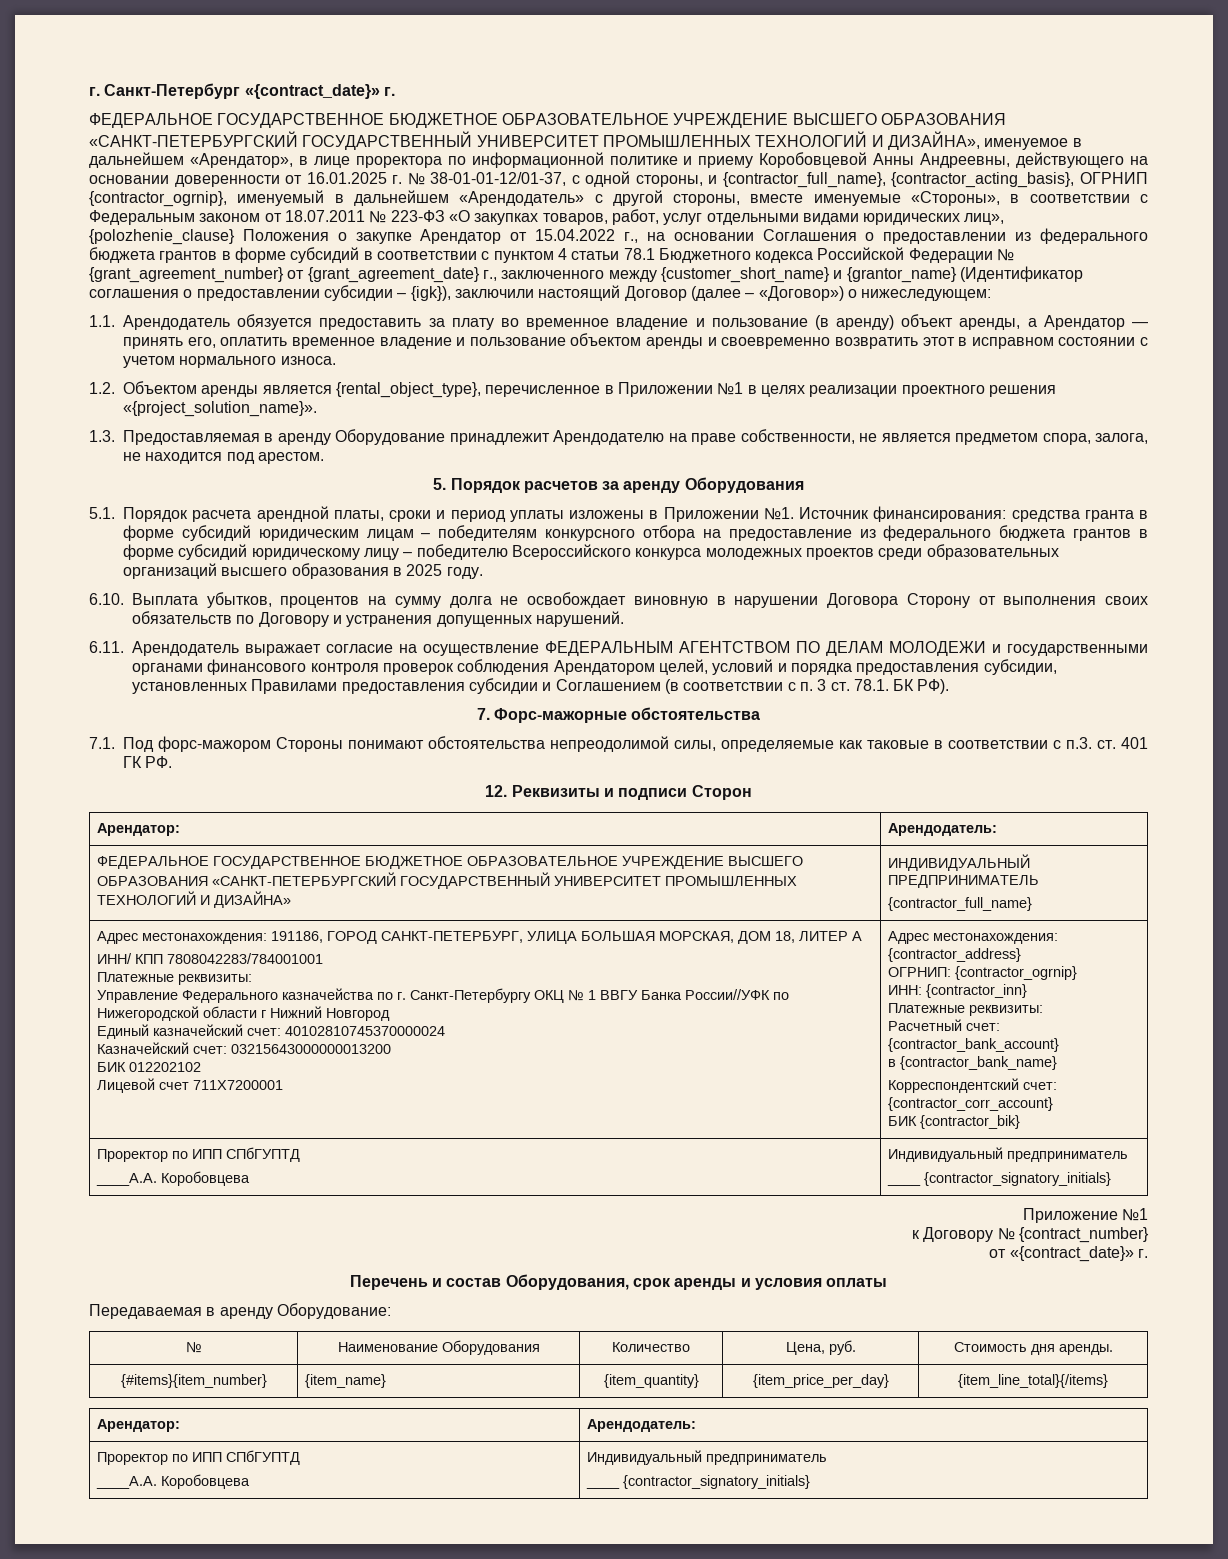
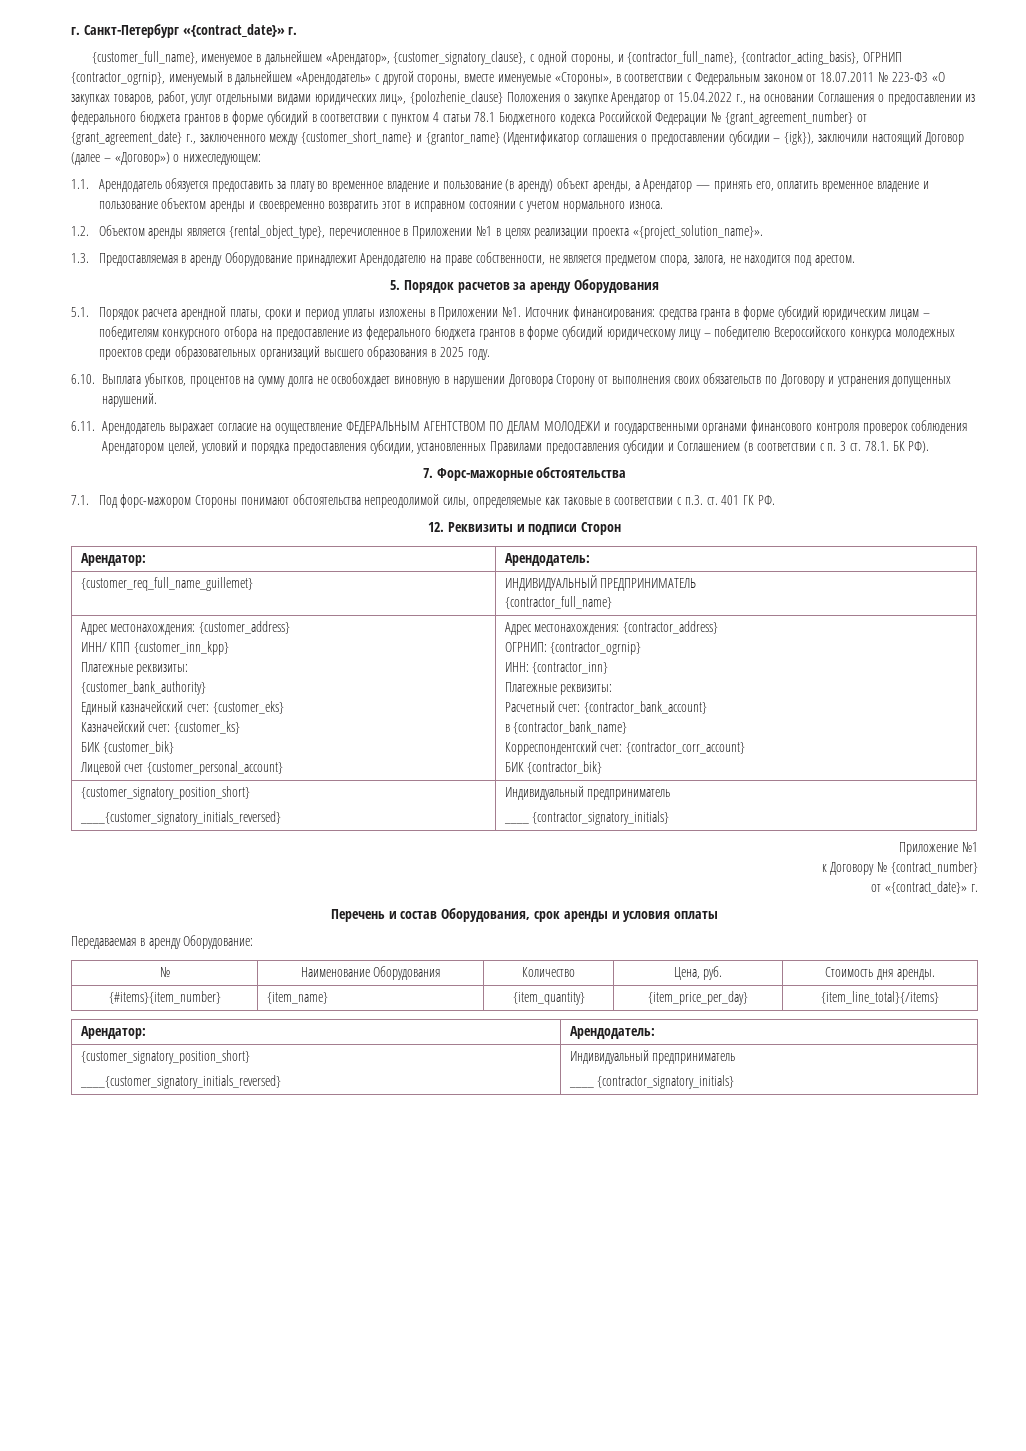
[89,113,1006,128] [89,131,1082,150] [89,152,1149,168] [89,172,567,187] ФЕДЕРАЛЬНОЕ ГОСУДАРСТВЕННОЕ БЮДЖЕТНОЕ ОБРАЗОВАТЕЛЬНОЕ УЧРЕЖДЕНИЕ ВЫСШЕГО ОБРАЗОВАНИЯ «САНКТ-ПЕТЕРБУРГСКИЙ ГОСУДАРСТВЕННЫЙ УНИВЕРСИТЕТ ПРОМЫШЛЕННЫХ ТЕХНОЛОГИЙ И ДИЗАЙНА», именуемое в дальнейшем «Арендатор», в лице проректора по информационной политике и приему Коробовцевой Анны Андреевны, действующего на основании доверенности от 16.01.2025 г. № 38-01-01-12/01-37, -> [91,51,527,65] {customer_full_name}, именуемое в дальнейшем «Арендатор», {customer_signatory_clause},
[901,385,1056,397] проектного решения -> [592,228,630,239] проекта
[96,856,803,869] [96,872,797,889] [96,891,291,908] ФЕДЕРАЛЬНОЕ ГОСУДАРСТВЕННОЕ БЮДЖЕТНОЕ ОБРАЗОВАТЕЛЬНОЕ УЧРЕЖДЕНИЕ ВЫСШЕГО ОБРАЗОВАНИЯ «САНКТ-ПЕТЕРБУРГСКИЙ ГОСУДАРСТВЕННЫЙ УНИВЕРСИТЕТ ПРОМЫШЛЕННЫХ ТЕХНОЛОГИЙ И ДИЗАЙНА» -> [80,577,253,591] {customer_req_full_name_guillemet}
[270,931,862,944] 191186, ГОРОД САНКТ-ПЕТЕРБУРГ, УЛИЦА БОЛЬШАЯ МОРСКАЯ, ДОМ 18, ЛИТЕР А -> [199,621,291,634] {customer_address}
[166,953,323,964] [96,972,252,985] [96,988,789,1003] [96,1006,390,1021] 7808042283/784001001 // Платежные реквизиты: // Управление Федерального казначейства по г. Санкт-Петербургу ОКЦ № 1 ВВГУ Банка России//УФК по Нижегородской области г Нижний Новгород -> [134,641,230,655] [80,662,189,675] [80,681,206,695] {customer_inn_kpp} // Платежные реквизиты: // {customer_bank_authority}
[284,1026,445,1036] 40102810745370000024 -> [212,701,284,714] {customer_eks}
[230,1044,391,1054] [96,1062,201,1072] 03215643000000013200 // БИК 012202102 -> [174,721,241,734] [80,741,175,754] {customer_ks} // БИК {customer_bik}
[192,1080,283,1090] 711X7200001 -> [147,761,284,775] {customer_personal_account}
[96,1147,300,1162] [95,1171,250,1186] Проректор по ИПП СПбГУПТД // ____А.А. Коробовцева -> [80,786,250,800] [79,811,281,825] {customer_signatory_position_short} // ____{customer_signatory_initials_reversed}
[96,1450,300,1465] [95,1474,250,1489] Проректор по ИПП СПбГУПТД // ____А.А. Коробовцева -> [80,1050,250,1064] [79,1075,281,1089] {customer_signatory_position_short} // ____{customer_signatory_initials_reversed}

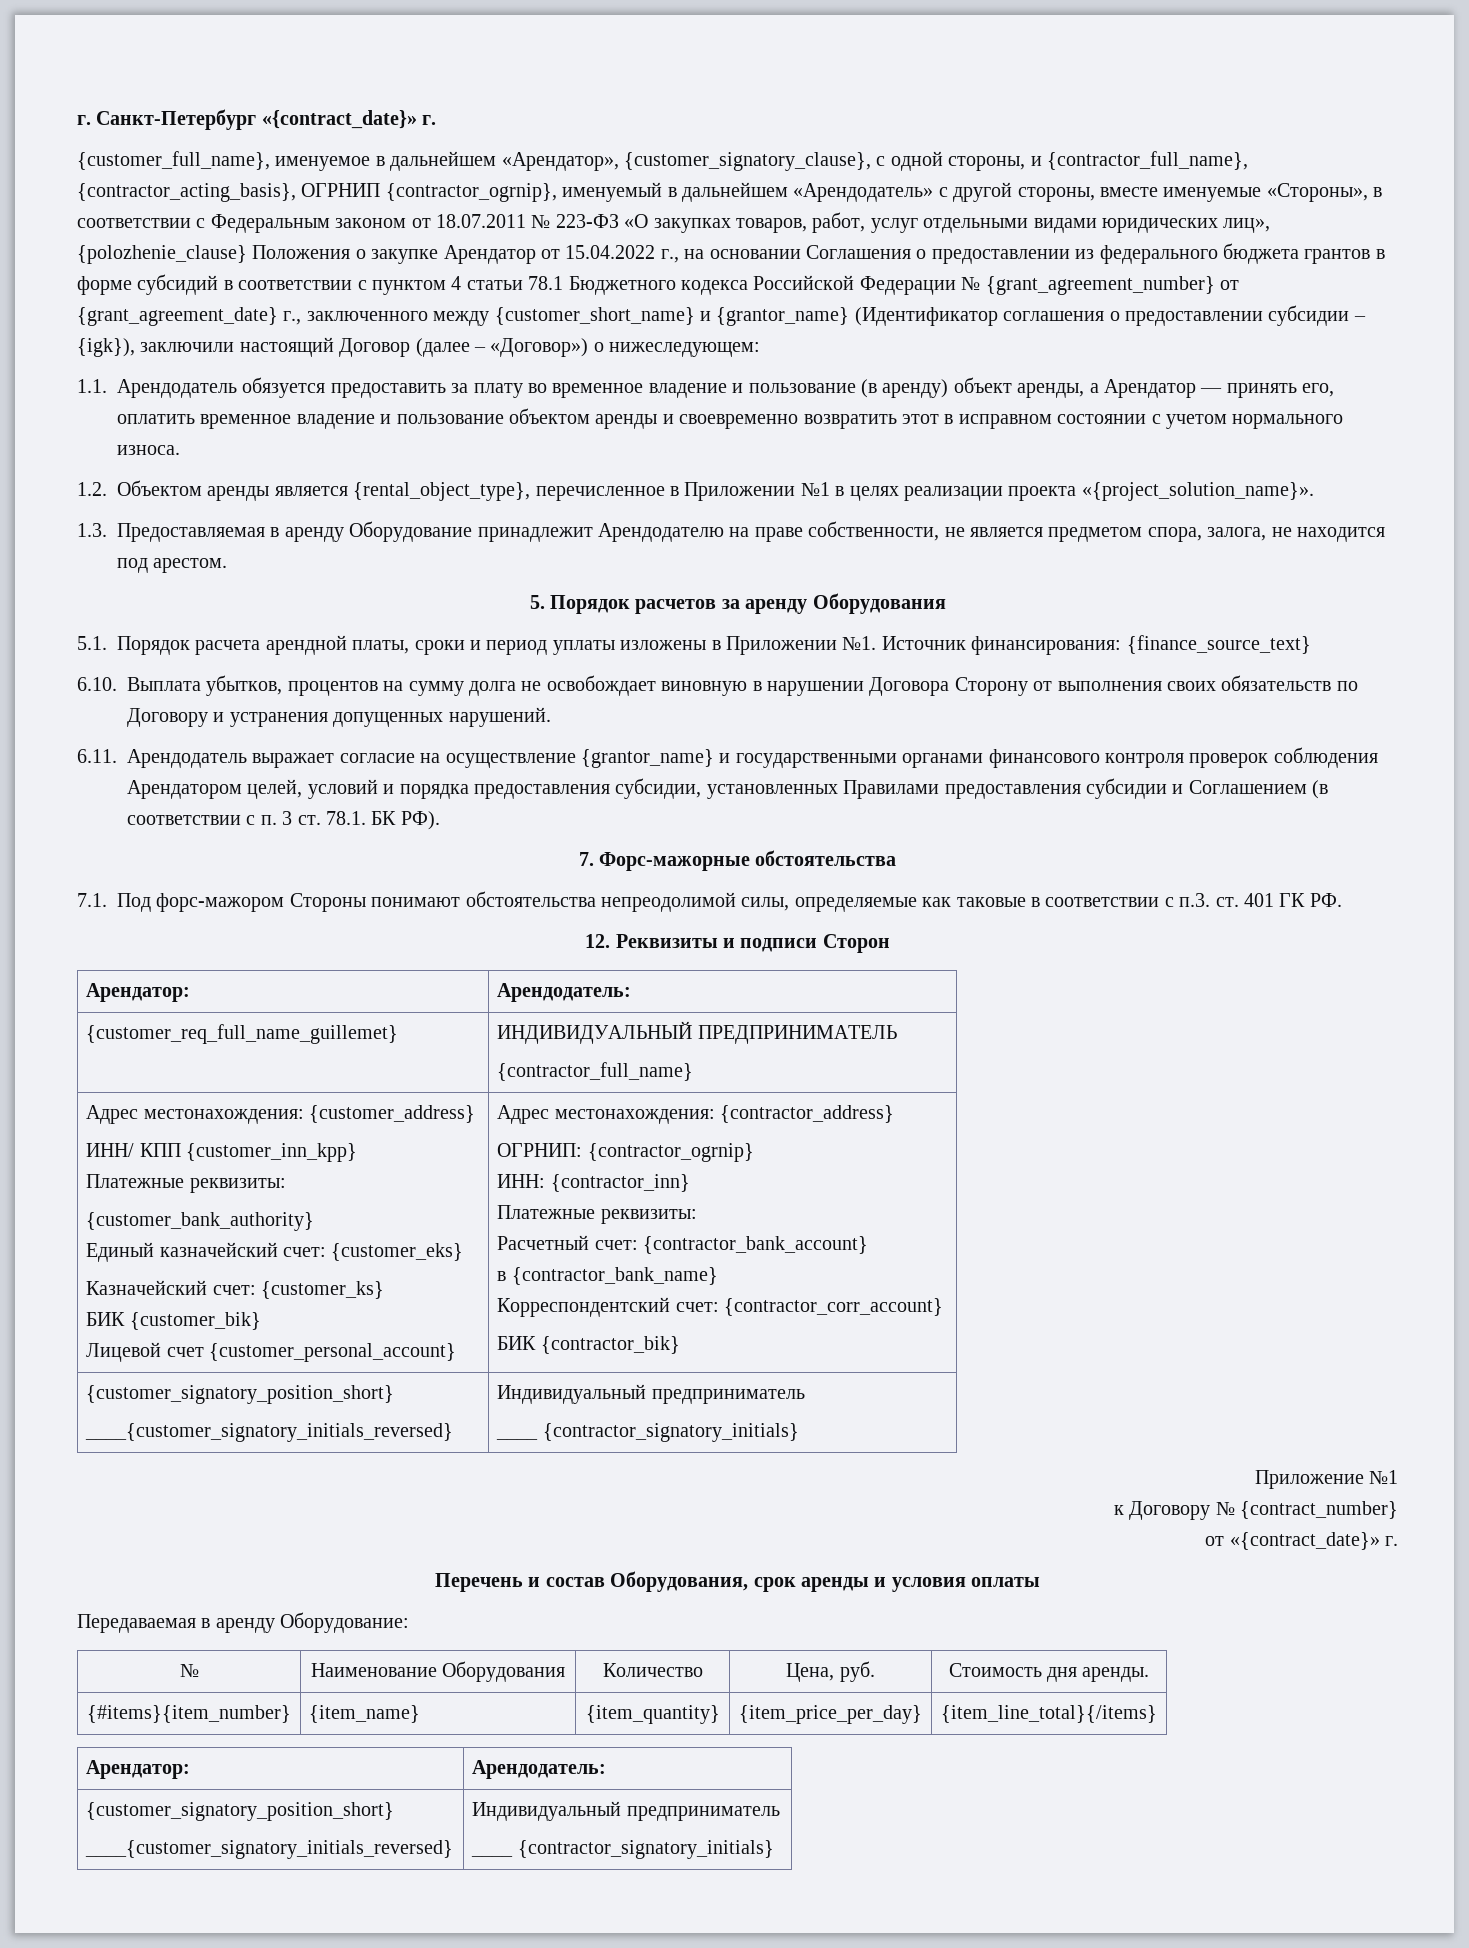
[658,306,930,320] [98,326,955,340] [98,346,490,360] средства гранта в форме субсидий юридическим лицам – победителям конкурсного отбора на предоставление из федерального бюджета грантов в форме субсидий юридическому лицу – победителю Всероссийского конкурса молодежных проектов среди образовательных организаций высшего образования в 2025 году. -> [1126,635,1311,654] {finance_source_text}
[345,421,601,434] ФЕДЕРАЛЬНЫМ АГЕНТСТВОМ ПО ДЕЛАМ МОЛОДЕЖИ -> [580,749,714,768] {grantor_name}

